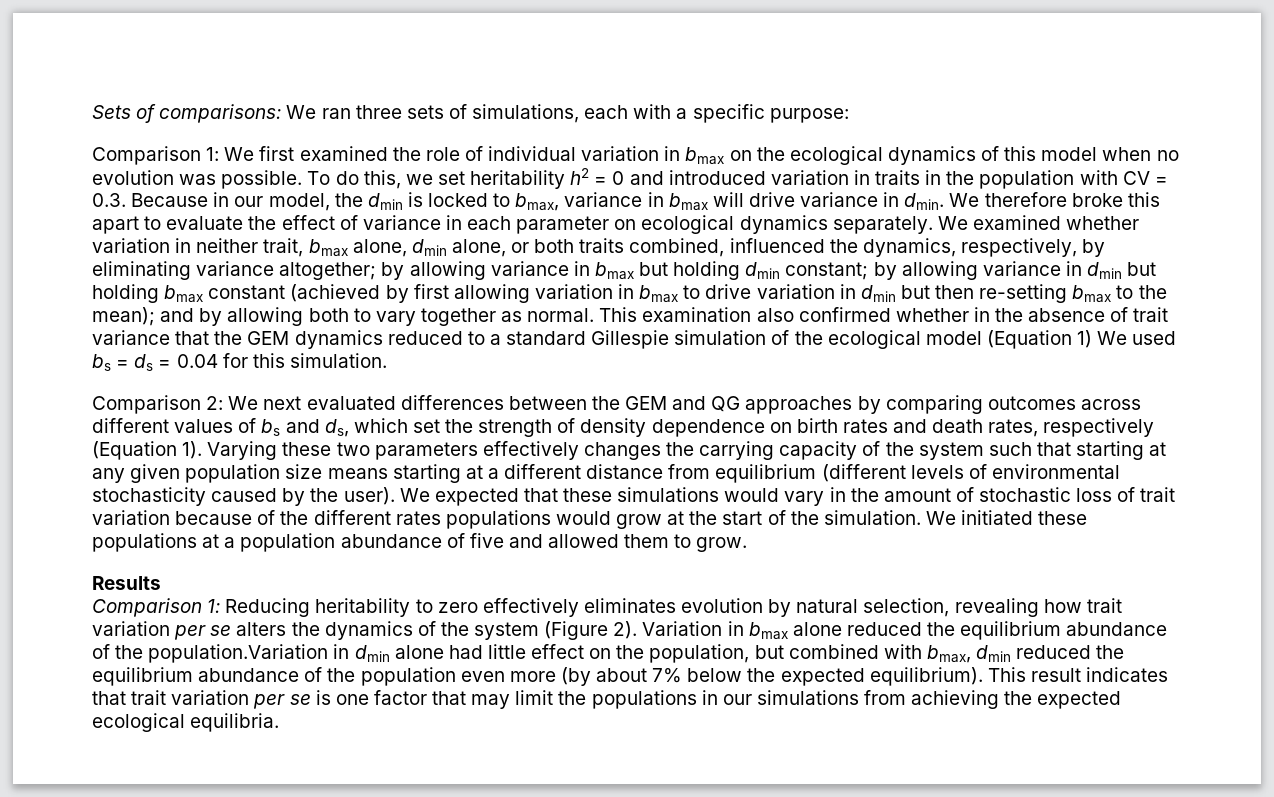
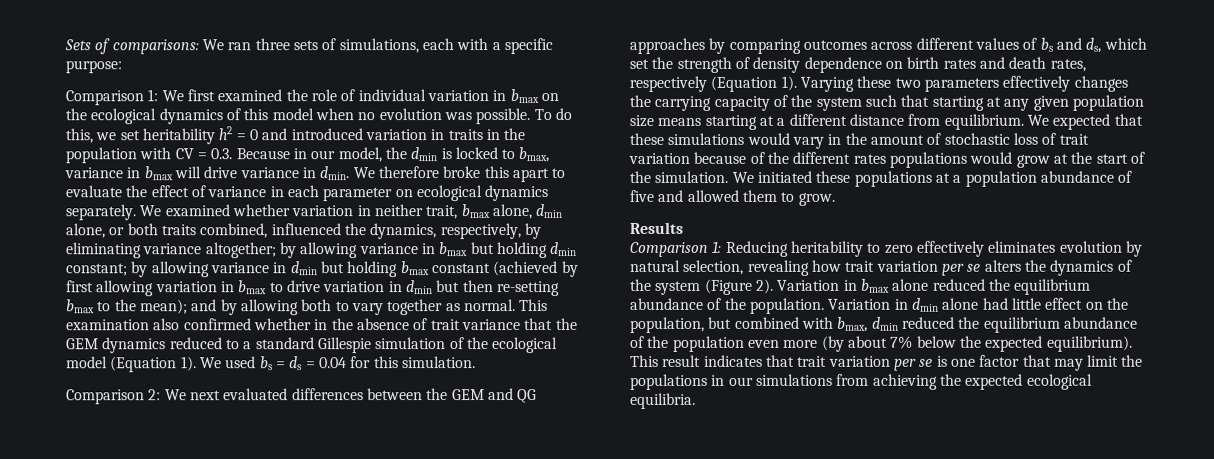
[1077,330,1093,348] 1) -> [180,356,197,372] 1).
[715,464,1120,483] [92,487,395,506] equilibrium (different levels of environmental stochasticity caused by the user). -> [943,113,1024,130] equilibrium.
[148,644,329,663] population.Variation -> [749,297,892,314] population. Variation

